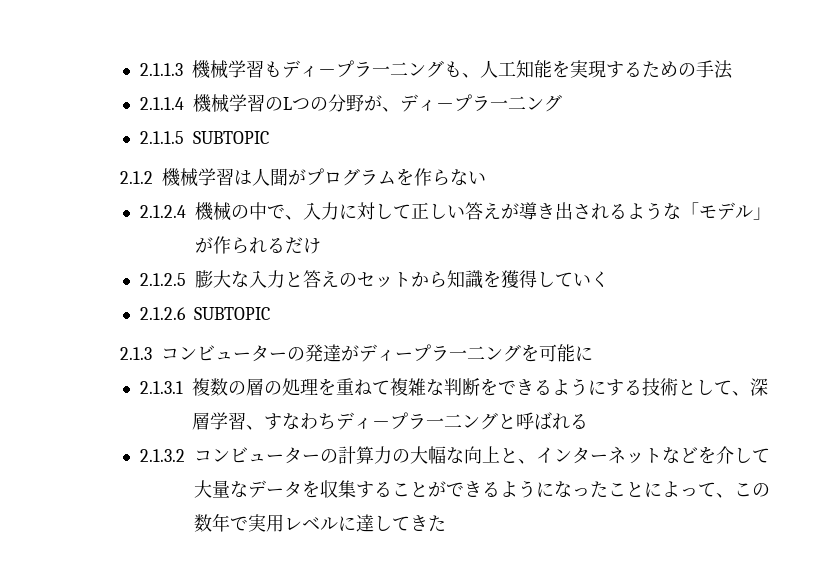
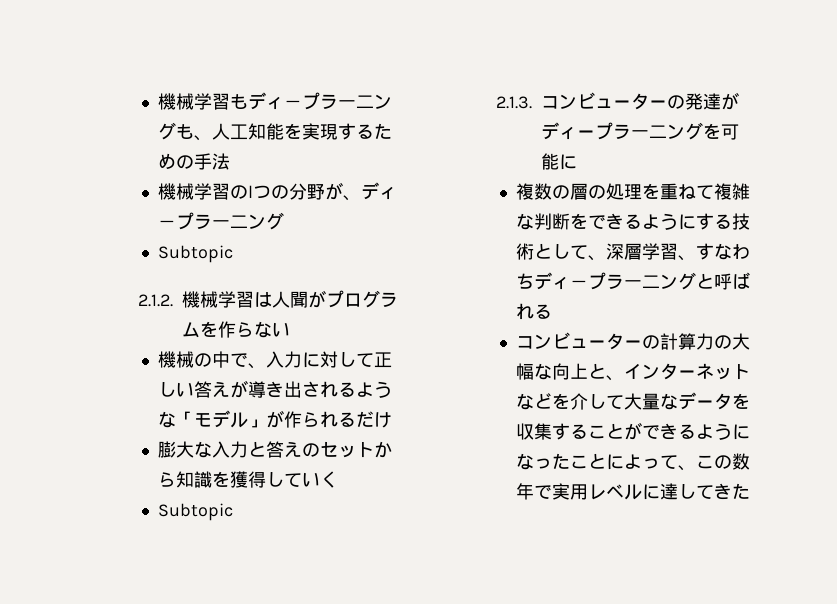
[139,63,183,76] 2.1.1.3 -> (157, 101) none
[139,97,184,110] 2.1.1.4 -> (230, 161) none
[282,97,292,110] L -> [247,185,253,198] l
[139,131,269,144] [119,171,153,184] 2.1.1.5 SUBTOPIC // 2.1.2 -> [157,245,233,263] [138,294,174,307] Subtopic // 2.1.2.
[139,205,186,218] 2.1.2.4 -> (291, 329) none
[139,273,186,286] 2.1.2.5 -> (392, 420) none
[139,307,270,320] [119,347,152,360] 2.1.2.6 SUBTOPIC // 2.1.3 -> [157,503,233,521] [496,96,533,109] Subtopic // 2.1.3.
[139,381,183,394] 2.1.3.1 -> (578, 162) none
[139,449,185,462] 2.1.3.2 -> (552, 311) none

